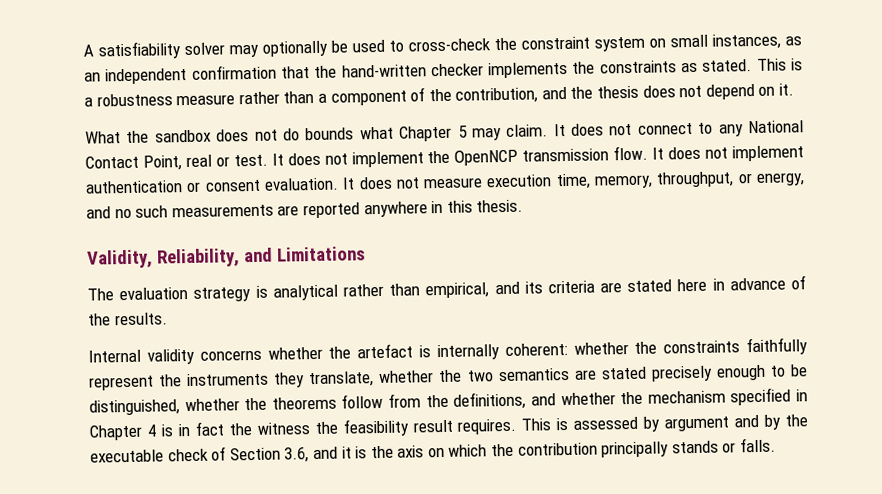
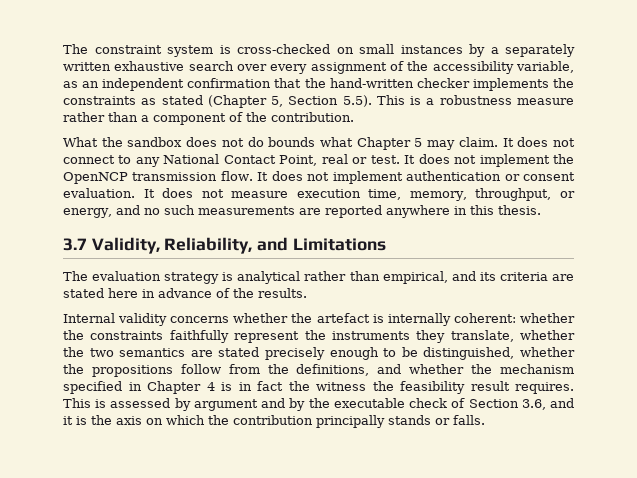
[83,33,781,60] A satisfiability solver may optionally be used to cross-check the constraint system on small instances, -> [63,44,575,57] [63,61,574,74] The constraint system is cross-checked on small instances by a separately written exhaustive search over every assignment of the accessibility variable,
[702,59,753,72] stated. -> [161,95,372,108] stated (Chapter 5, Section 5.5).
[455,83,795,104] contribution, and the thesis does not depend on it. -> [271,112,354,122] contribution.
(524, 206) none -> [63,238,87,251] 3.7
[271,396,337,410] theorems -> [91,365,173,377] propositions

